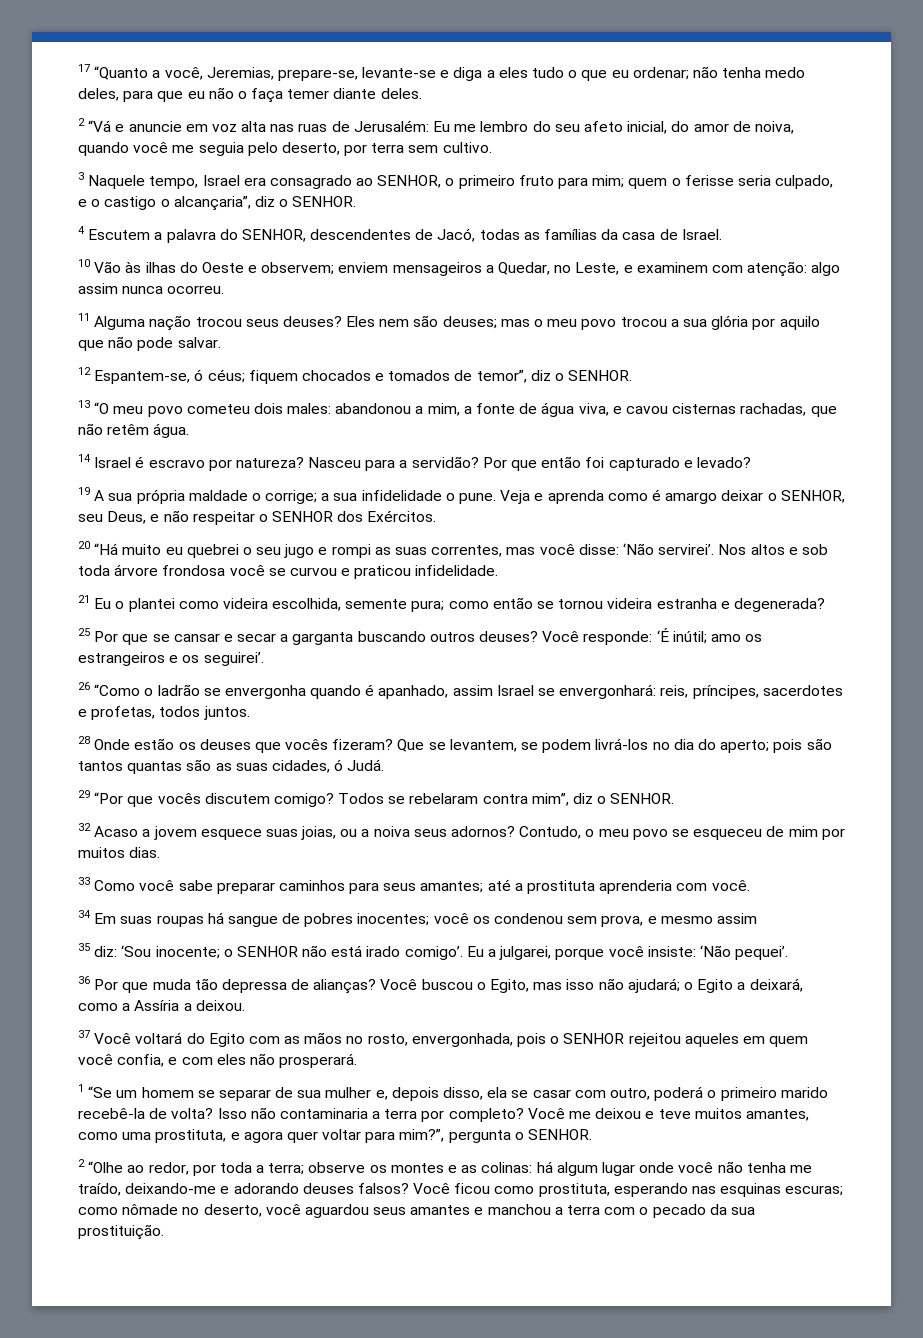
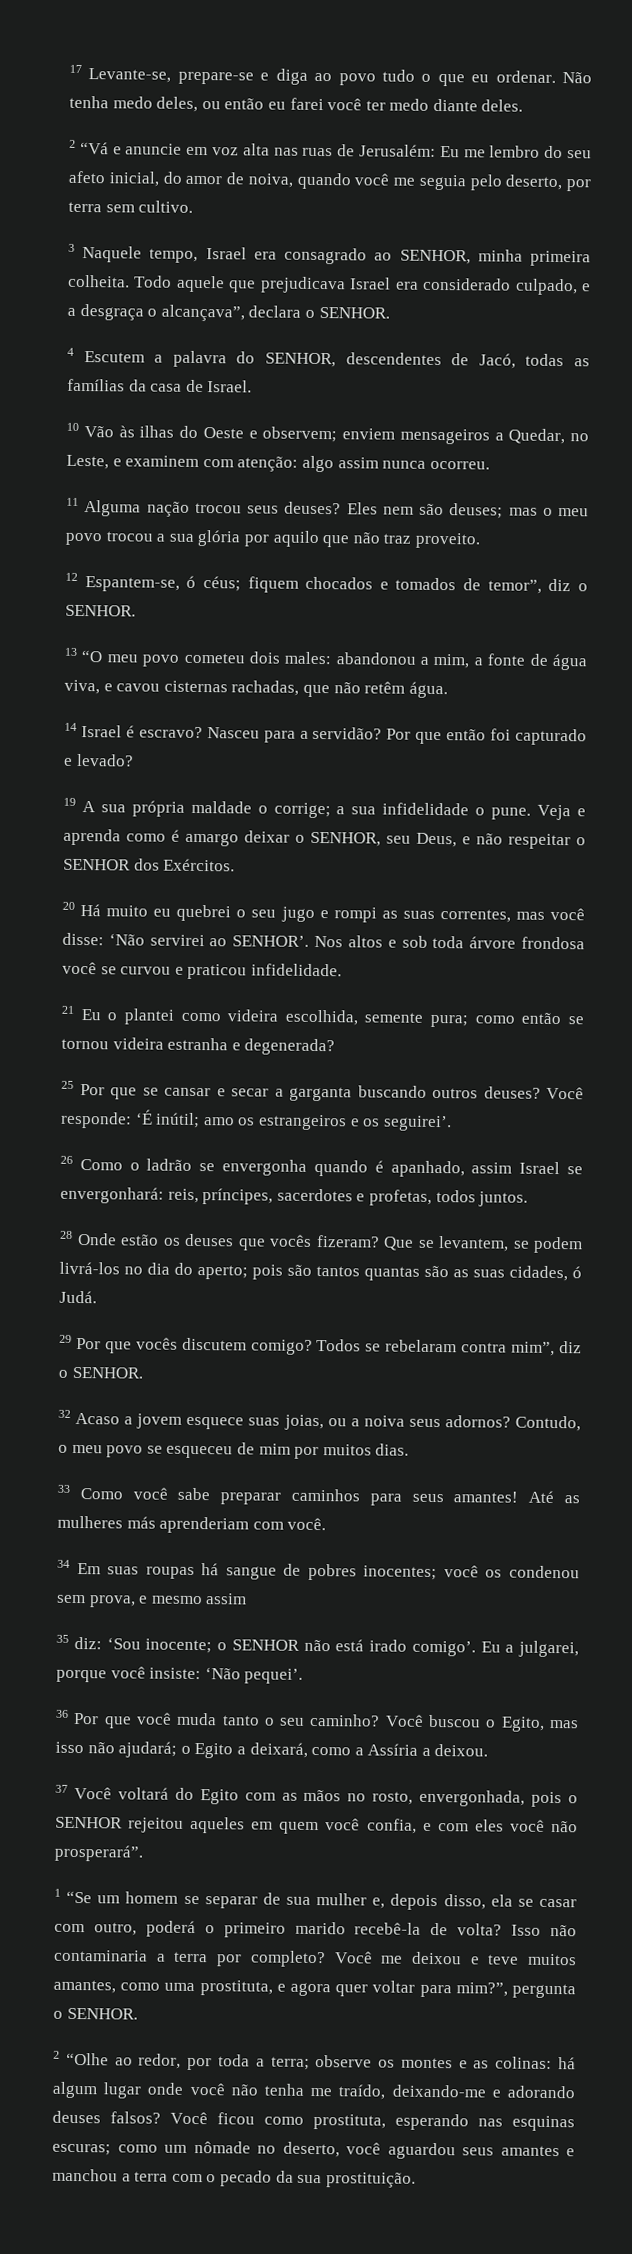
[94,66,528,81] “Quanto a você, Jeremias, prepare-se, levante-se e diga a eles -> [88,68,376,86] Levante-se, prepare-se e diga ao povo
[632,66,718,80] ordenar; não -> [495,70,592,84] ordenar. Não
[123,87,330,103] para que eu não o faça temer -> [201,97,430,111] ou então eu farei você ter medo
[445,175,834,189] [78,196,275,211] o primeiro fruto para mim; quem o ferisse seria culpado, e o castigo o alcançaria”, diz -> [477,249,591,267] [68,274,591,296] [67,303,302,322] minha primeira colheita. Todo aquele que prejudicava Israel era considerado culpado, e a desgraça o alcançava”, declara
[137,337,221,351] pode salvar. -> [383,532,480,549] traz proveito.
[148,457,304,471] escravo por natureza? -> [138,726,203,739] escravo?
[94,543,119,555] “Há -> [80,904,102,917] Há
[658,544,715,555] servirei’. -> [149,934,310,947] servirei ao SENHOR’.
[94,684,141,696] “Como -> [79,1159,123,1171] Como
[94,792,124,804] “Por -> [75,1337,101,1350] Por
[420,879,673,894] amantes; até a prostituta aprenderia -> [453,1490,580,1504] [57,1515,250,1534] amantes! Até as mulheres más aprenderiam
[152,978,377,994] muda tão depressa de alianças? -> [135,1712,381,1727] você muda tanto o seu caminho?
[249,1053,358,1068] não prosperará. -> [509,1819,578,1833] [54,1844,143,1862] você não prosperará”.
(118, 1211) none -> [164,2144,187,2153] um

